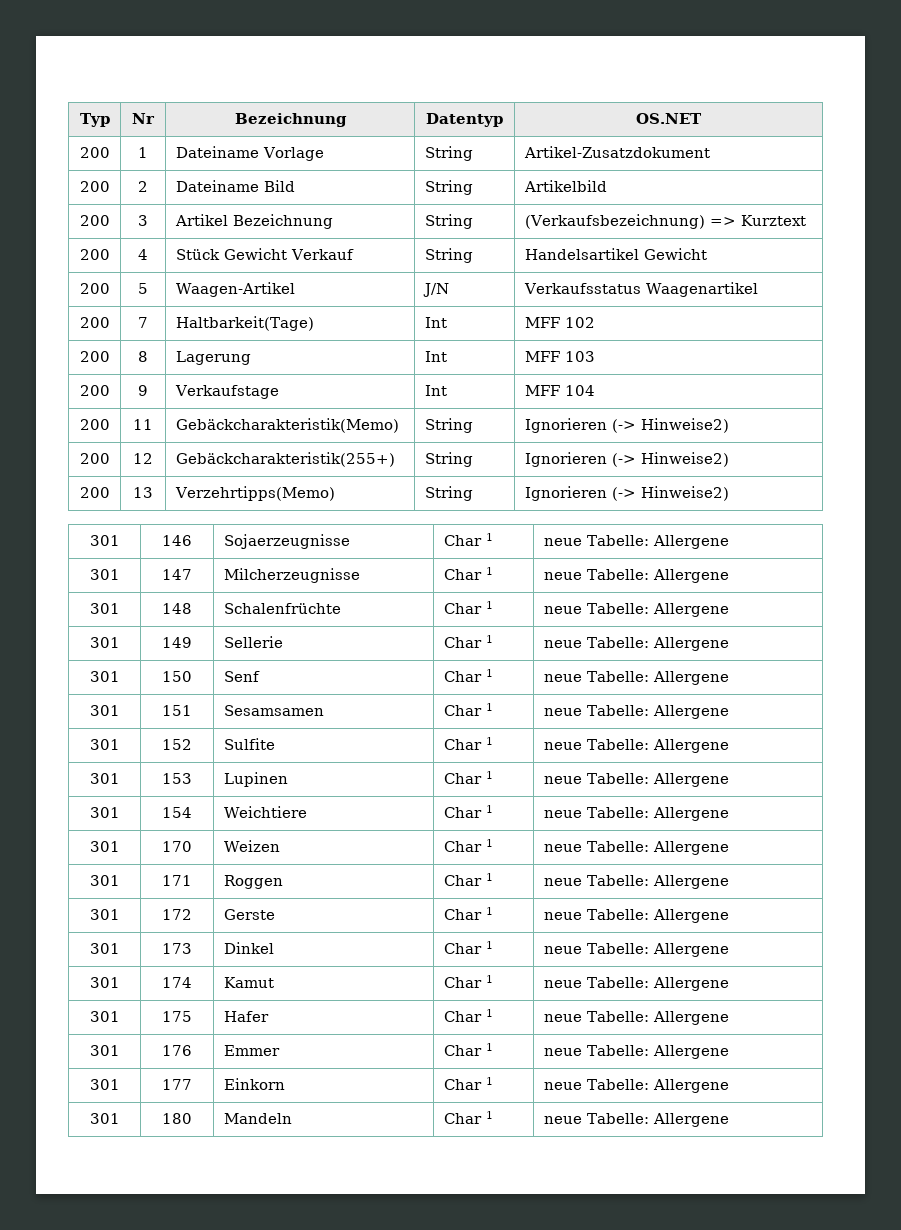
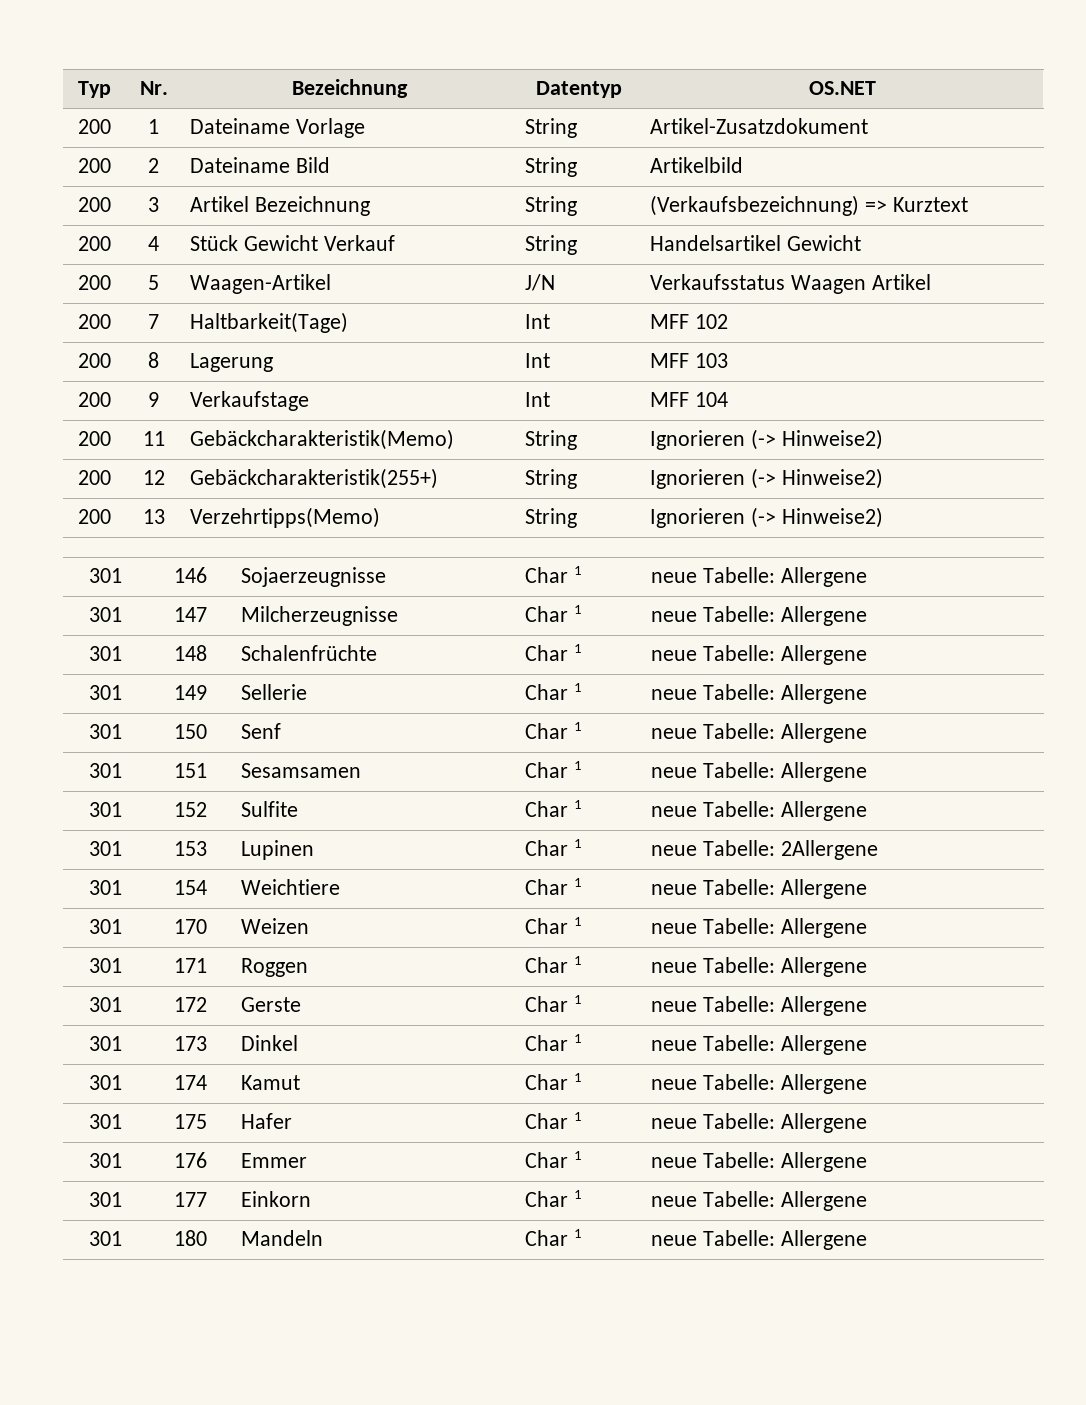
[132,113,155,124] Nr -> [139,81,168,95] Nr.
[645,282,758,297] Waagenartikel -> [791,274,932,294] Waagen Artikel
[652,773,729,787] Allergene -> [781,840,879,860] 2Allergene

